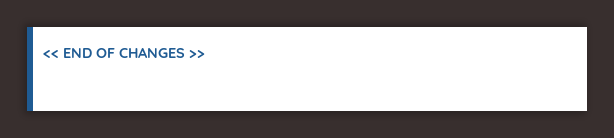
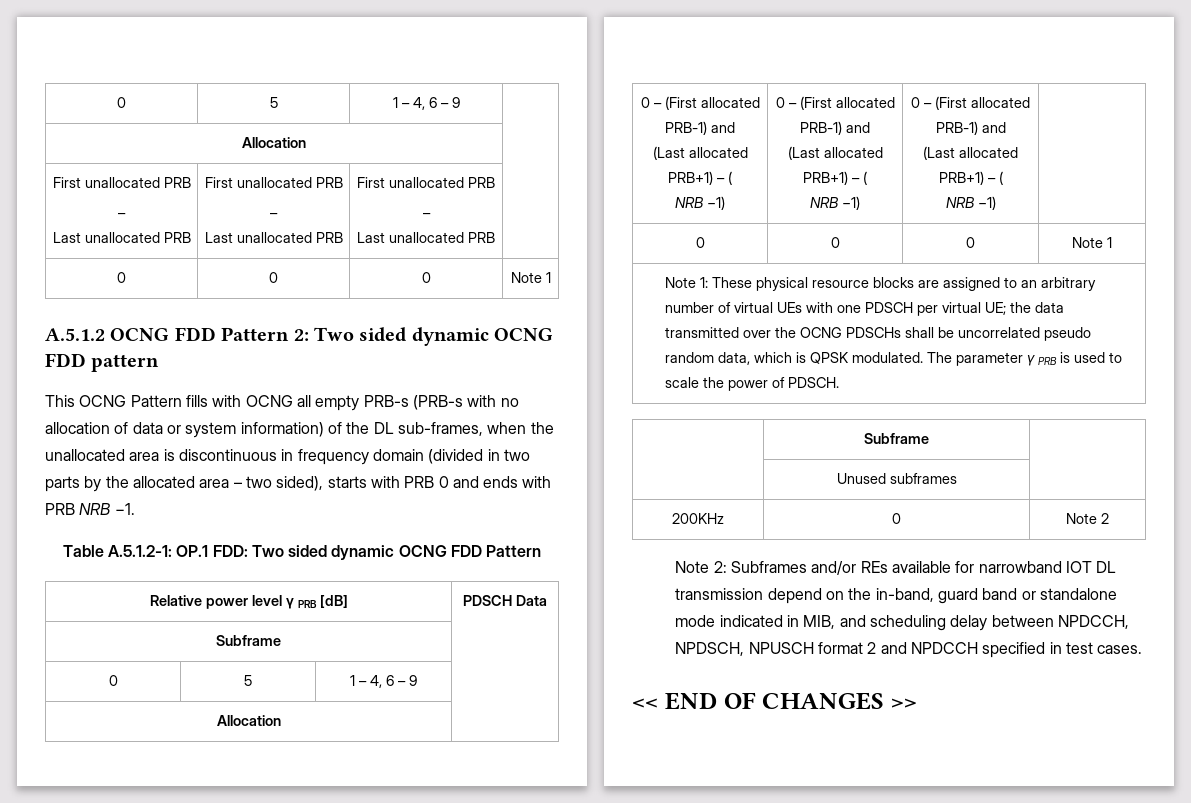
(43, 54) none -> [117,97,126,108] [269,97,278,108] [392,97,460,110] [242,137,306,148] [52,177,191,188] [118,213,126,218] [52,232,191,243] [204,177,343,188] [270,213,278,218] [204,232,343,243] [357,177,495,188] [422,213,431,218] [357,232,495,243] [117,272,126,283] [269,272,278,283] [421,272,431,283] [510,272,551,283] [45,327,554,346] [45,353,160,372] [45,395,519,411] [45,422,554,438] [45,449,530,465] [45,476,552,492] [45,503,135,515] [62,545,542,560] [149,595,348,609] [463,595,547,606] [216,635,281,646] [108,675,118,686] [244,675,252,686] [350,675,417,688] [216,715,281,726] [640,96,760,110] [665,121,735,135] [652,146,748,160] [668,171,732,185] [675,196,725,210] [775,96,895,110] [800,121,870,135] [787,146,883,160] [803,171,867,185] [810,196,860,210] [911,96,1030,110] [935,121,1006,135] [923,146,1018,160] [938,171,1003,185] [945,196,996,210] [695,237,705,248] [830,237,840,248] [966,237,975,248] [1072,237,1112,248] [664,277,1096,291] [664,302,1064,316] [664,327,1091,341] [664,352,1122,366] [664,377,839,391] [864,433,929,444] [836,473,957,484] [672,513,724,524] [892,513,901,524] [1066,513,1109,524] [675,561,1117,575] [675,588,1117,604] [675,615,1129,631] [675,642,1143,658] 0 | 5 | 1 – 4, 6 – 9 | // Allocation | // First unallocated PRB // – // Last unallocated PRB | First unallocated PRB // – // Last unallocated PRB | First unallocated PRB // – // Last unallocated PRB | // 0 | 0 | 0 | Note 1 // A.5.1.2 OCNG FDD Pattern 2: Two sided dynamic OCNG FDD pattern // This OCNG Pattern fills with OCNG all empty PRB-s (PRB-s with no allocation of data or system information) of the DL sub-frames, when the unallocated area is discontinuous in frequency domain (divided in two parts by the allocated area – two sided), starts with PRB 0 and ends with PRB NRB −1. // Table A.5.1.2-1: OP.1 FDD: Two sided dynamic OCNG FDD Pattern // Relative power level γ PRB [dB] | PDSCH Data // Subframe | // 0 | 5 | 1 – 4, 6 – 9 | // Allocation | // 0 – (First allocated PRB-1) and // (Last allocated PRB+1) – ( // NRB −1) | 0 – (First allocated PRB-1) and // (Last allocated PRB+1) – ( // NRB −1) | 0 – (First allocated PRB-1) and // (Last allocated PRB+1) – ( // NRB −1) | // 0 | 0 | 0 | Note 1 // Note 1: These physical resource blocks are assigned to an arbitrary number of virtual UEs with one PDSCH per virtual UE; the data transmitted over the OCNG PDSCHs shall be uncorrelated pseudo random data, which is QPSK modulated. The parameter γ PRB is used to scale the power of PDSCH. // | Subframe | // | Unused subframes | // 200KHz | 0 | Note 2 // Note 2: Subframes and/or REs available for narrowband IOT DL transmission depend on the in-band, guard band or standalone mode indicated in MIB, and scheduling delay between NPDCCH, NPDSCH, NPUSCH format 2 and NPDCCH specified in test cases. //

